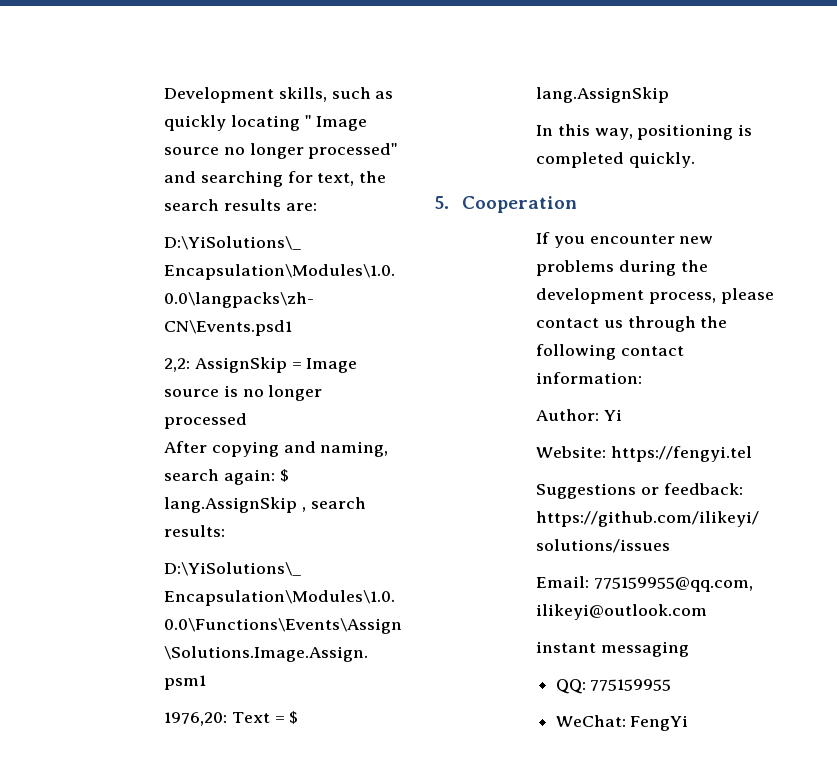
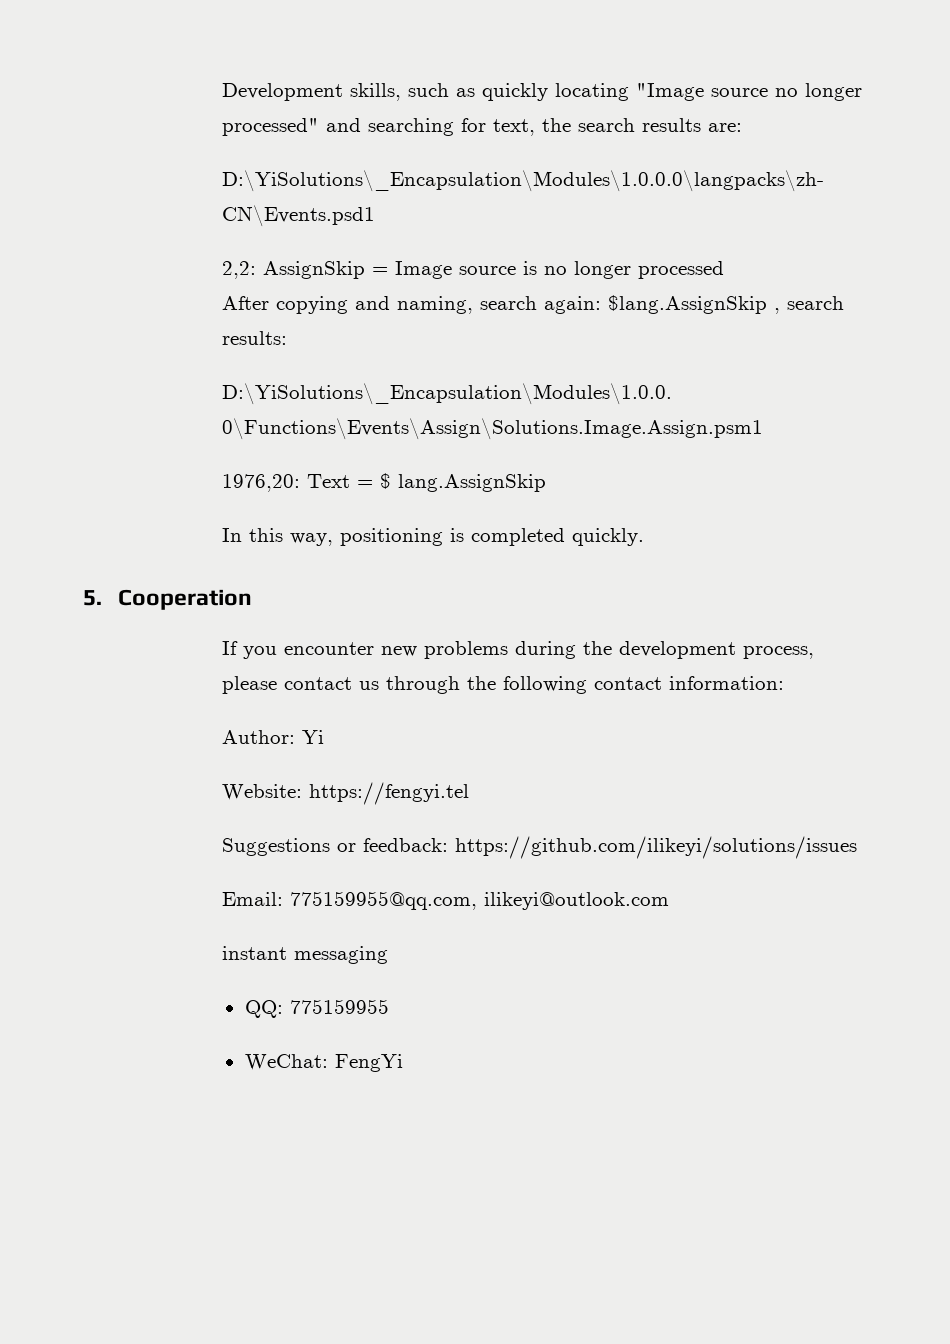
[304,115,368,131] " Image -> [635,83,704,101] "Image
[279,469,289,482] [164,497,298,513] $ lang.AssignSkip -> [607,295,767,314] $lang.AssignSkip

